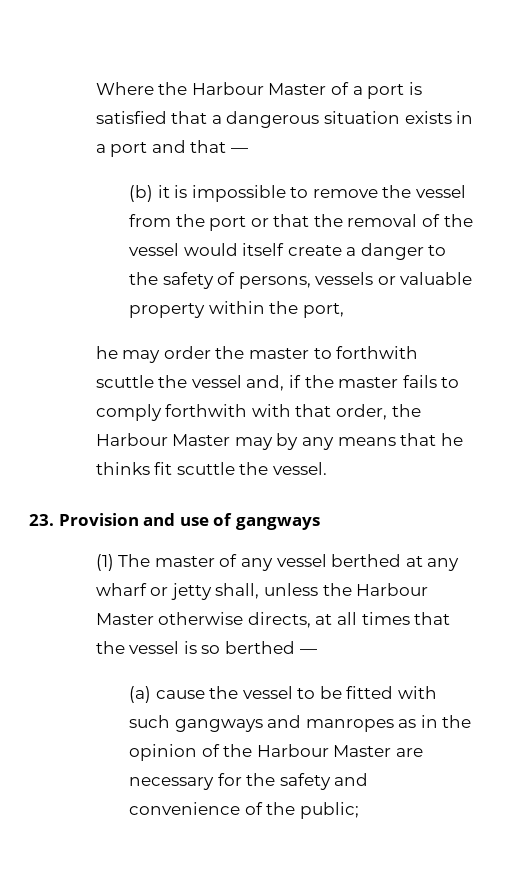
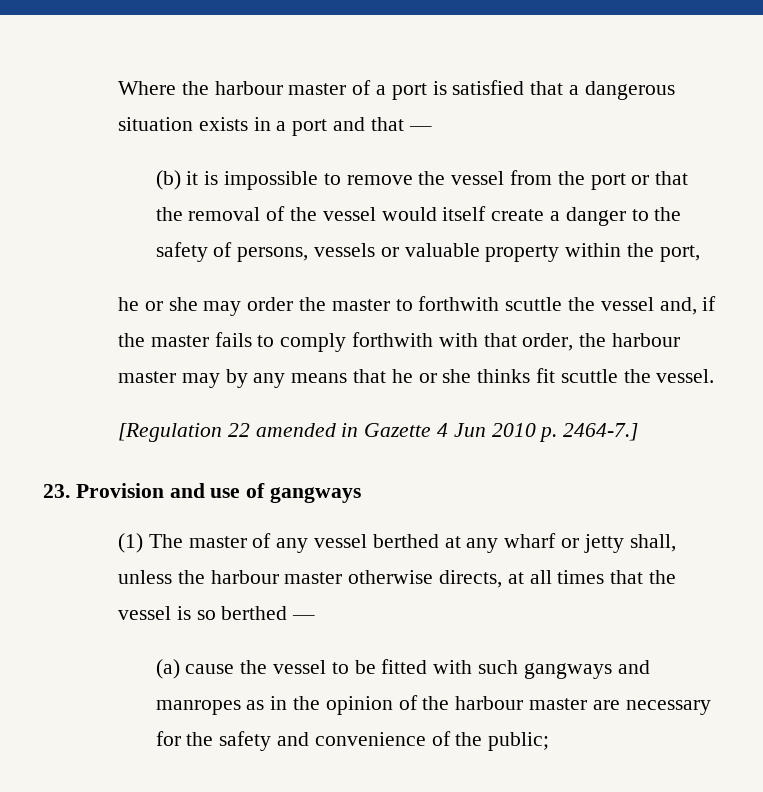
[191,82,327,95] Harbour Master -> [214,81,347,95] harbour master
(118, 352) none -> [144,297,198,311] or she
[95,433,231,446] Harbour Master -> [612,333,681,347] [118,371,177,383] harbour master
(463, 439) none -> [418,369,472,383] or she
(327, 468) none -> [118,423,639,442] // [Regulation 22 amended in Gazette 4 Jun 2010 p. 2464-7.]
[356,583,429,596] [95,613,154,625] Harbour Master -> [210,570,343,584] harbour master
[256,744,392,757] Harbour Master -> [455,696,587,710] harbour master

